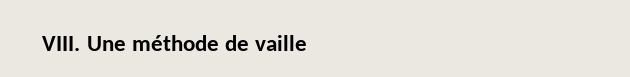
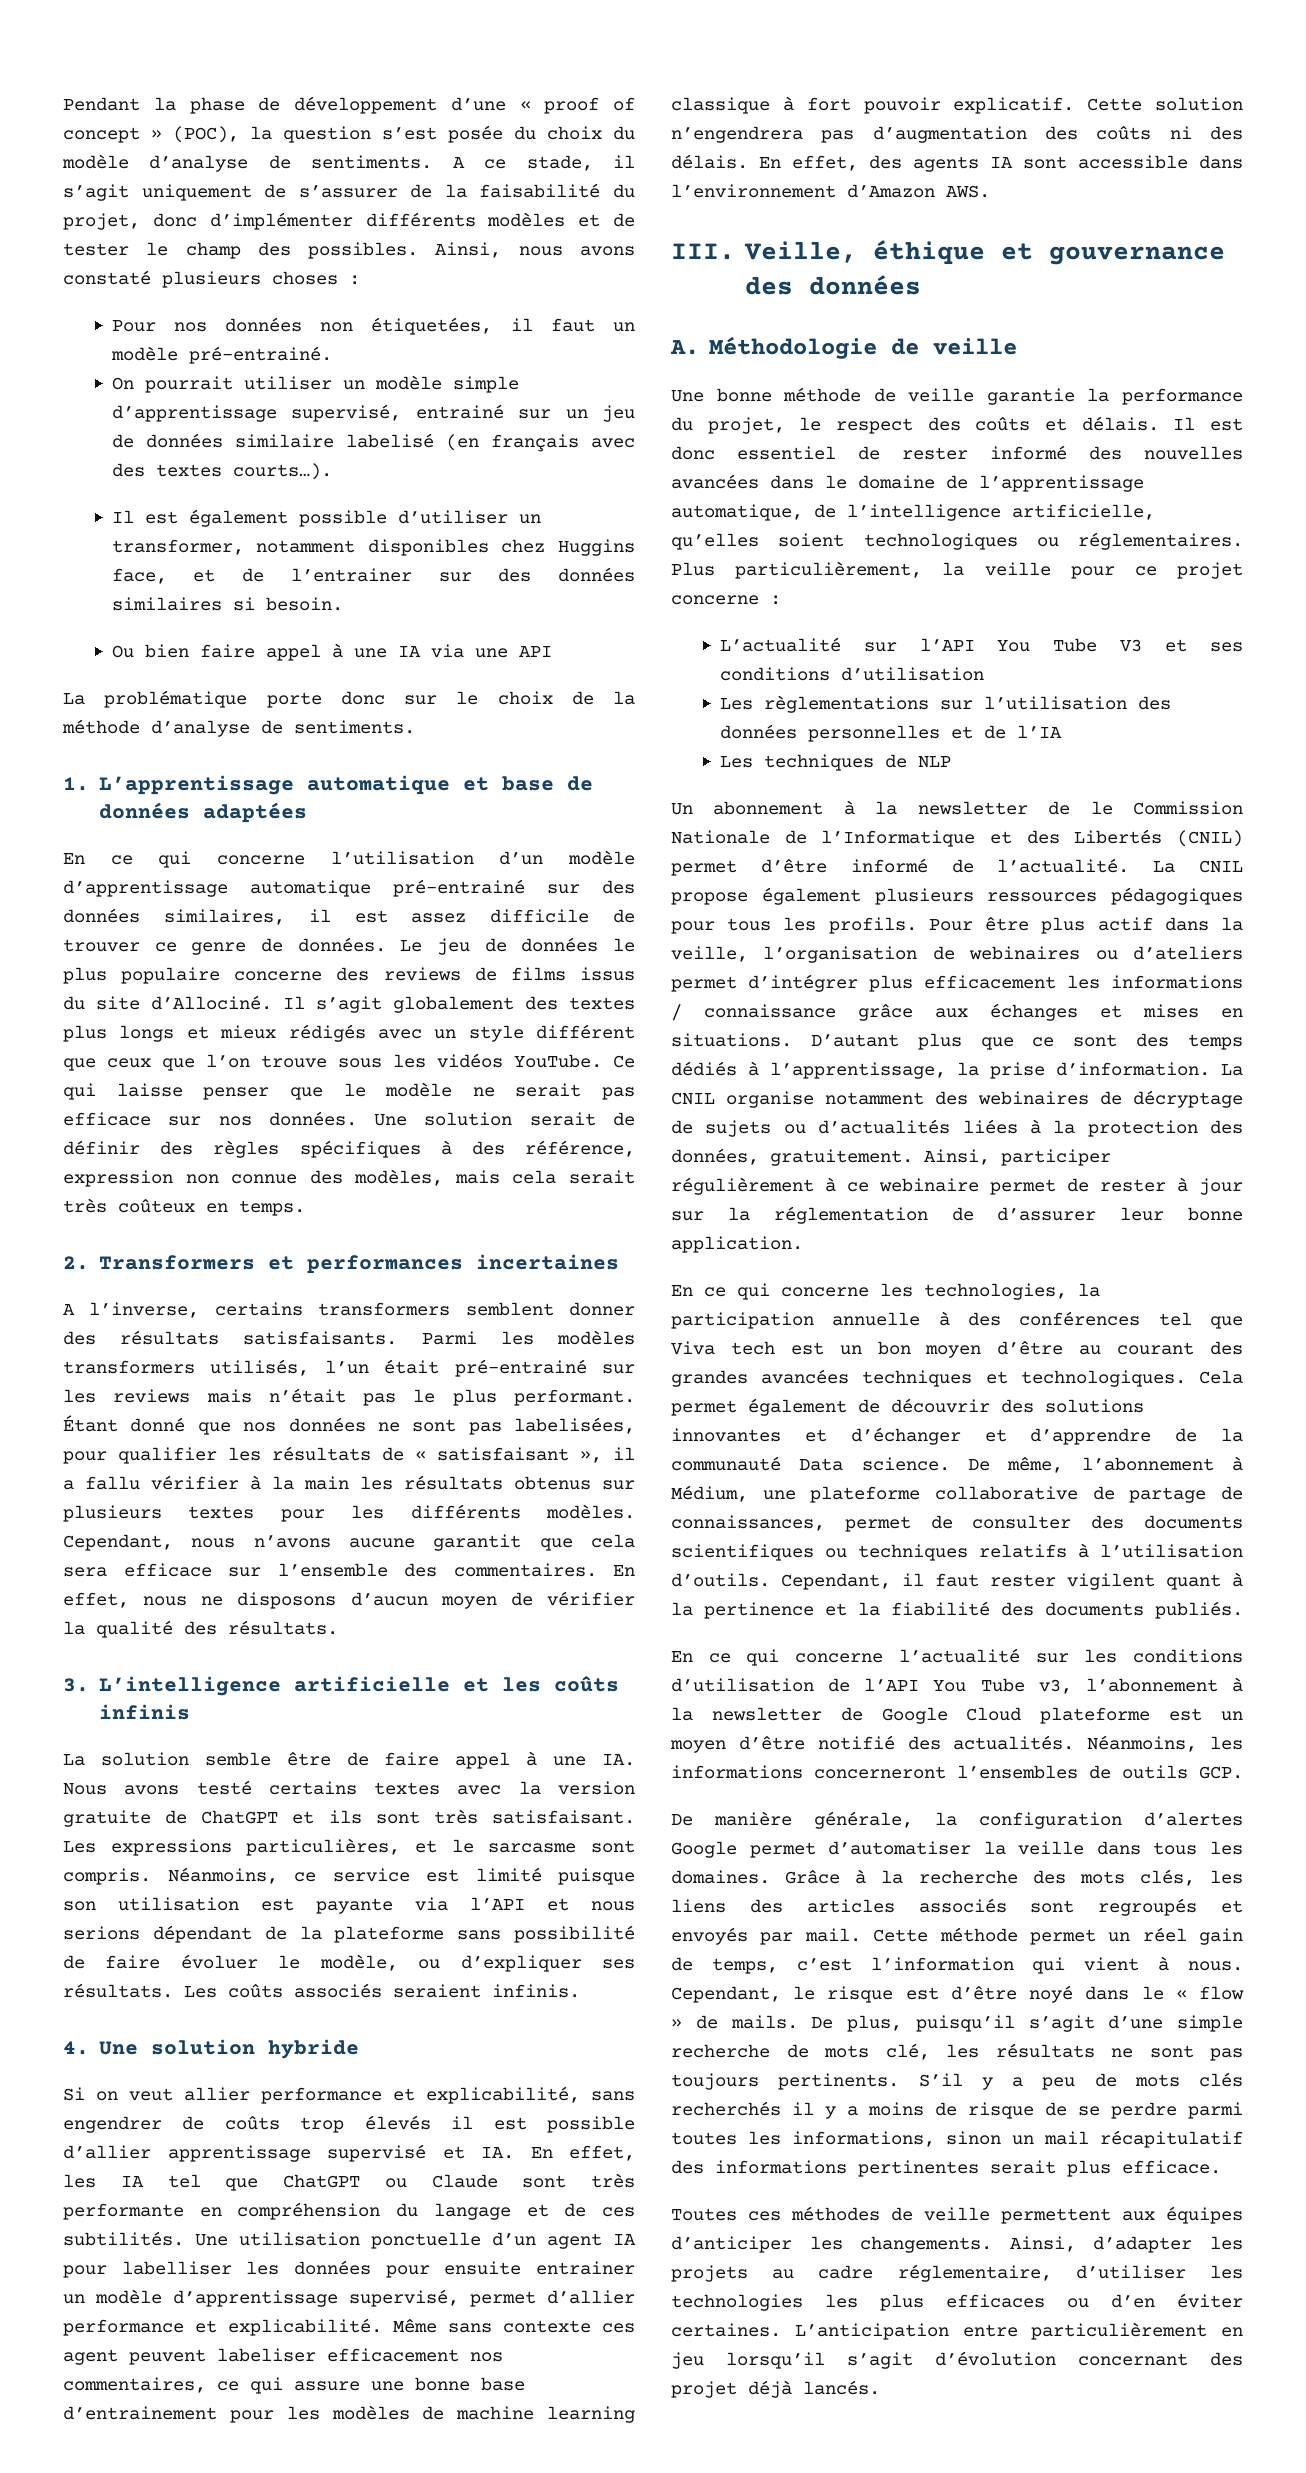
[42,35,308,51] VIII. Une méthode de vaille -> [63,96,635,114] [63,125,635,143] [62,154,636,172] [63,183,635,201] [63,212,635,230] [63,242,635,259] [63,270,360,288] [111,317,636,335] [110,346,332,364] [111,375,519,393] [111,404,636,422] [111,433,636,452] [111,463,332,480] [111,509,541,527] [111,539,635,556] [111,567,635,584] [111,597,343,611] [111,643,552,661] [63,690,635,708] [62,719,415,737] [63,775,593,795] [98,802,307,823] [63,850,635,868] [63,879,635,897] [63,908,635,925] [63,937,635,955] [63,967,636,984] [63,995,635,1013] [63,1024,635,1042] [63,1053,635,1071] [63,1082,635,1100] [63,1111,635,1126] [63,1140,635,1158] [63,1169,635,1187] [63,1198,305,1216] [63,1254,619,1274] [63,1302,635,1318] [63,1330,635,1345] [63,1359,635,1377] [63,1388,635,1406] [63,1415,635,1435] [63,1446,635,1464] [63,1475,635,1490] [63,1504,635,1522] [63,1534,635,1551] [63,1563,635,1577] [63,1591,636,1609] [63,1620,338,1638] [63,1676,619,1696] [98,1704,190,1720] [63,1751,636,1769] [63,1780,635,1795] [63,1809,635,1827] [63,1838,635,1856] [63,1867,635,1885] [63,1897,635,1914] [63,1925,635,1943] [63,1954,636,1972] [63,1983,580,1998] [63,2039,359,2059] [63,2086,635,2104] [63,2115,636,2133] [63,2144,635,2162] [63,2173,635,2191] [63,2202,635,2220] [63,2231,636,2249] [63,2260,635,2278] [63,2289,635,2307] [63,2318,635,2336] [63,2348,503,2365] [63,2377,525,2394] [63,2405,635,2423] [671,96,1243,114] [671,126,1243,143] [671,154,1243,172] [671,184,990,198] [671,240,1225,265] [744,275,921,295] [670,336,1017,359] [671,387,1243,405] [671,416,1243,434] [671,445,1243,460] [671,474,1144,492] [671,504,1155,521] [671,532,1243,550] [671,561,1243,579] [671,595,781,605] [719,637,1243,652] [719,667,984,681] [719,695,1171,713] [719,724,1062,742] [719,754,951,771] [671,800,1243,815] [671,829,1243,847] [671,858,1243,876] [671,887,1243,905] [671,917,1243,934] [671,946,1243,963] [671,974,1243,992] [671,1003,1243,1021] [671,1033,1243,1050] [671,1061,1243,1079] [671,1090,1243,1108] [671,1119,1243,1137] [671,1148,1111,1166] [671,1177,1243,1195] [671,1206,1243,1224] [671,1236,803,1253] [671,1283,1100,1300] [671,1311,1243,1329] [671,1341,1243,1358] [671,1369,1243,1387] [671,1398,1144,1416] [671,1427,1243,1445] [671,1456,1243,1473] [671,1485,1243,1503] [671,1515,1243,1532] [671,1543,1243,1561] [671,1572,1243,1590] [671,1601,1243,1619] [671,1648,1243,1666] [671,1677,1243,1694] [671,1707,1243,1724] [670,1735,1243,1753] [671,1765,1243,1779] [671,1811,1243,1829] [671,1841,1243,1858] [671,1869,1243,1886] [671,1898,1243,1916] [671,1927,1243,1945] [671,1956,1243,1974] [671,1985,1244,2003] [671,2015,1243,2032] [671,2043,1243,2061] [671,2072,1243,2090] [671,2101,1243,2119] [671,2130,1243,2148] [671,2160,1221,2177] [671,2206,1243,2224] [671,2236,1243,2253] [671,2264,1243,2282] [671,2293,1243,2311] [671,2322,1243,2340] [671,2351,1243,2369] [671,2380,880,2398] Pendant la phase de développement d’une « proof of concept » (POC), la question s’est posée du choix du modèle d’analyse de sentiments. A ce stade, il s’agit uniquement de s’assurer de la faisabilité du projet, donc d’implémenter différents modèles et de tester le champ des possibles. Ainsi, nous avons constaté plusieurs choses : // Pour nos données non étiquetées, il faut un modèle pré-entrainé. // On pourrait utiliser un modèle simple d’apprentissage supervisé, entrainé sur un jeu de données similaire labelisé (en français avec des textes courts…). // Il est également possible d’utiliser un transformer, notamment disponibles chez Huggins face, et de l’entrainer sur des données similaires si besoin. // Ou bien faire appel à une IA via une API // La problématique porte donc sur le choix de la méthode d’analyse de sentiments. // 1. L’apprentissage automatique et base de données adaptées // En ce qui concerne l’utilisation d’un modèle d’apprentissage automatique pré-entrainé sur des données similaires, il est assez difficile de trouver ce genre de données. Le jeu de données le plus populaire concerne des reviews de films issus du site d’Allociné. Il s’agit globalement des textes plus longs et mieux rédigés avec un style différent que ceux que l’on trouve sous les vidéos YouTube. Ce qui laisse penser que le modèle ne serait pas efficace sur nos données. Une solution serait de définir des règles spécifiques à des référence, expression non connue des modèles, mais cela serait très coûteux en temps. // 2. Transformers et performances incertaines // A l’inverse, certains transformers semblent donner des résultats satisfaisants. Parmi les modèles transformers utilisés, l’un était pré-entrainé sur les reviews mais n’était pas le plus performant. Étant donné que nos données ne sont pas labelisées, pour qualifier les résultats de « satisfaisant », il a fallu vérifier à la main les résultats obtenus sur plusieurs textes pour les différents modèles. Cependant, nous n’avons aucune garantit que cela sera efficace sur l’ensemble des commentaires. En effet, nous ne disposons d’aucun moyen de vérifier la qualité des résultats. // 3. L’intelligence artificielle et les coûts infinis // La solution semble être de faire appel à une IA. Nous avons testé certains textes avec la version gratuite de ChatGPT et ils sont très satisfaisant. Les expressions particulières, et le sarcasme sont compris. Néanmoins, ce service est limité puisque son utilisation est payante via l’API et nous serions dépendant de la plateforme sans possibilité de faire évoluer le modèle, ou d’expliquer ses résultats. Les coûts associés seraient infinis. // 4. Une solution hybride // Si on veut allier performance et explicabilité, sans engendrer de coûts trop élevés il est possible d’allier apprentissage supervisé et IA. En effet, les IA tel que ChatGPT ou Claude sont très performante en compréhension du langage et de ces subtilités. Une utilisation ponctuelle d’un agent IA pour labelliser les données pour ensuite entrainer un modèle d’apprentissage supervisé, permet d’allier performance et explicabilité. Même sans contexte ces agent peuvent labeliser efficacement nos commentaires, ce qui assure une bonne base d’entrainement pour les modèles de machine learning classique à fort pouvoir explicatif. Cette solution n’engendrera pas d’augmentation des coûts ni des délais. En effet, des agents IA sont accessible dans l’environnement d’Amazon AWS. // III. Veille, éthique et gouvernance des données // A. Méthodologie de veille // Une bonne méthode de veille garantie la performance du projet, le respect des coûts et délais. Il est donc essentiel de rester informé des nouvelles avancées dans le domaine de l’apprentissage automatique, de l’intelligence artificielle, qu’elles soient technologiques ou réglementaires. Plus particulièrement, la veille pour ce projet concerne : // L’actualité sur l’API You Tube V3 et ses conditions d’utilisation // Les règlementations sur l’utilisation des données personnelles et de l’IA // Les techniques de NLP // Un abonnement à la newsletter de le Commission Nationale de l’Informatique et des Libertés (CNIL) permet d’être informé de l’actualité. La CNIL propose également plusieurs ressources pédagogiques pour tous les profils. Pour être plus actif dans la veille, l’organisation de webinaires ou d’ateliers permet d’intégrer plus efficacement les informations / connaissance grâce aux échanges et mises en situations. D’autant plus que ce sont des temps dédiés à l’apprentissage, la prise d’information. La CNIL organise notamment des webinaires de décryptage de sujets ou d’actualités liées à la protection des données, gratuitement. Ainsi, participer régulièrement à ce webinaire permet de rester à jour sur la réglementation de d’assurer leur bonne application. // En ce qui concerne les technologies, la participation annuelle à des conférences tel que Viva tech est un bon moyen d’être au courant des grandes avancées techniques et technologiques. Cela permet également de découvrir des solutions innovantes et d’échanger et d’apprendre de la communauté Data science. De même, l’abonnement à Médium, une plateforme collaborative de partage de connaissances, permet de consulter des documents scientifiques ou techniques relatifs à l’utilisation d’outils. Cependant, il faut rester vigilent quant à la pertinence et la fiabilité des documents publiés. // En ce qui concerne l’actualité sur les conditions d’utilisation de l’API You Tube v3, l’abonnement à la newsletter de Google Cloud plateforme est un moyen d’être notifié des actualités. Néanmoins, les informations concerneront l’ensembles de outils GCP. // De manière générale, la configuration d’alertes Google permet d’automatiser la veille dans tous les domaines. Grâce à la recherche des mots clés, les liens des articles associés sont regroupés et envoyés par mail. Cette méthode permet un réel gain de temps, c’est l’information qui vient à nous. Cependant, le risque est d’être noyé dans le « flow » de mails. De plus, puisqu’il s’agit d’une simple recherche de mots clé, les résultats ne sont pas toujours pertinents. S’il y a peu de mots clés recherchés il y a moins de risque de se perdre parmi toutes les informations, sinon un mail récapitulatif des informations pertinentes serait plus efficace. // Toutes ces méthodes de veille permettent aux équipes d’anticiper les changements. Ainsi, d’adapter les projets au cadre réglementaire, d’utiliser les technologies les plus efficaces ou d’en éviter certaines. L’anticipation entre particulièrement en jeu lorsqu’il s’agit d’évolution concernant des projet déjà lancés.

